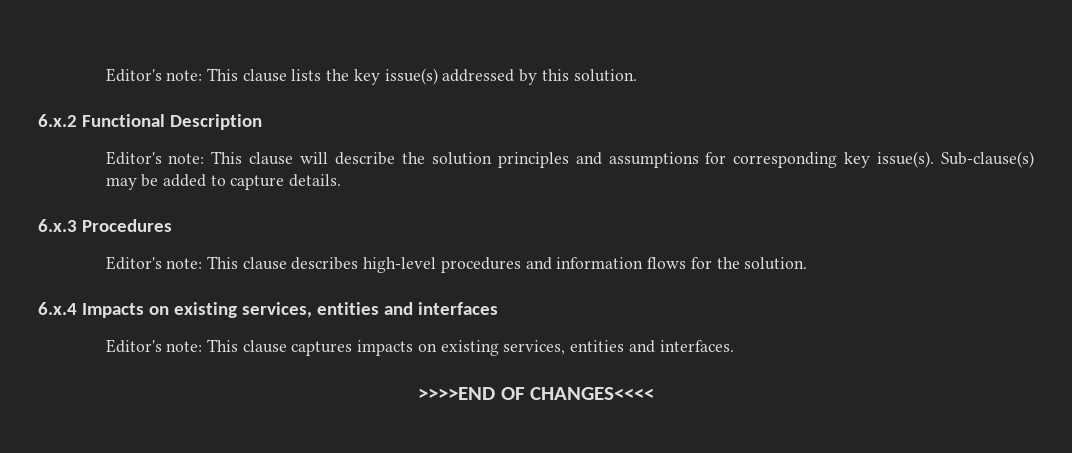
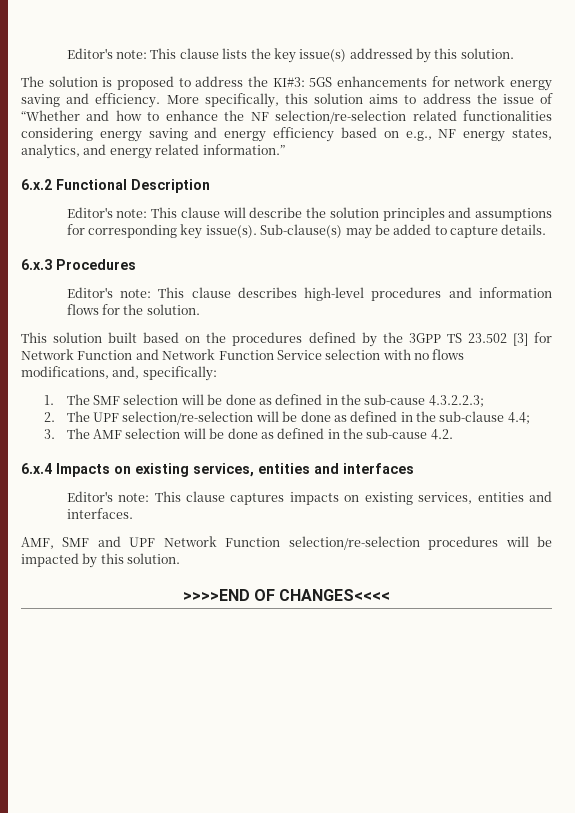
(637, 75) none -> [21,76,552,91] [21,93,554,108] [21,110,552,124] [21,127,552,142] [21,144,285,159] // The solution is proposed to address the KI#3: 5GS enhancements for network energy saving and efficiency. More specifically, this solution aims to address the issue of “Whether and how to enhance the NF selection/re-selection related functionalities considering energy saving and energy efficiency based on e.g., NF energy states, analytics, and energy related information.”
(808, 263) none -> [21,332,552,347] [21,349,465,360] [21,366,217,381] [43,394,484,407] [43,411,530,425] [43,428,453,440] // This solution built based on the procedures defined by the 3GPP TS 23.502 [3] for Network Function and Network Function Service selection with no flows modifications, and, specifically: // 1. The SMF selection will be done as defined in the sub-cause 4.3.2.2.3; // 2. The UPF selection/re-selection will be done as defined in the sub-clause 4.4; // 3. The AMF selection will be done as defined in the sub-cause 4.2.
(734, 346) none -> [21,536,552,550] [21,553,181,568] // AMF, SMF and UPF Network Function selection/re-selection procedures will be impacted by this solution.

